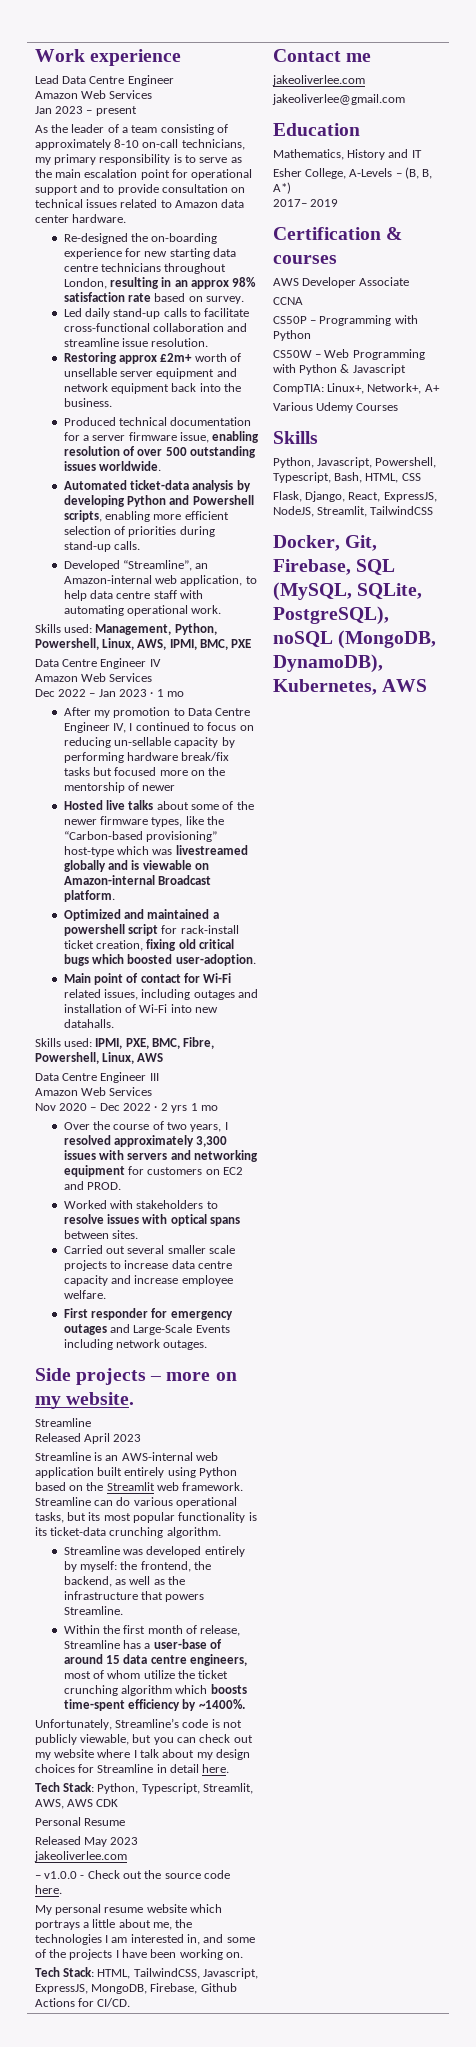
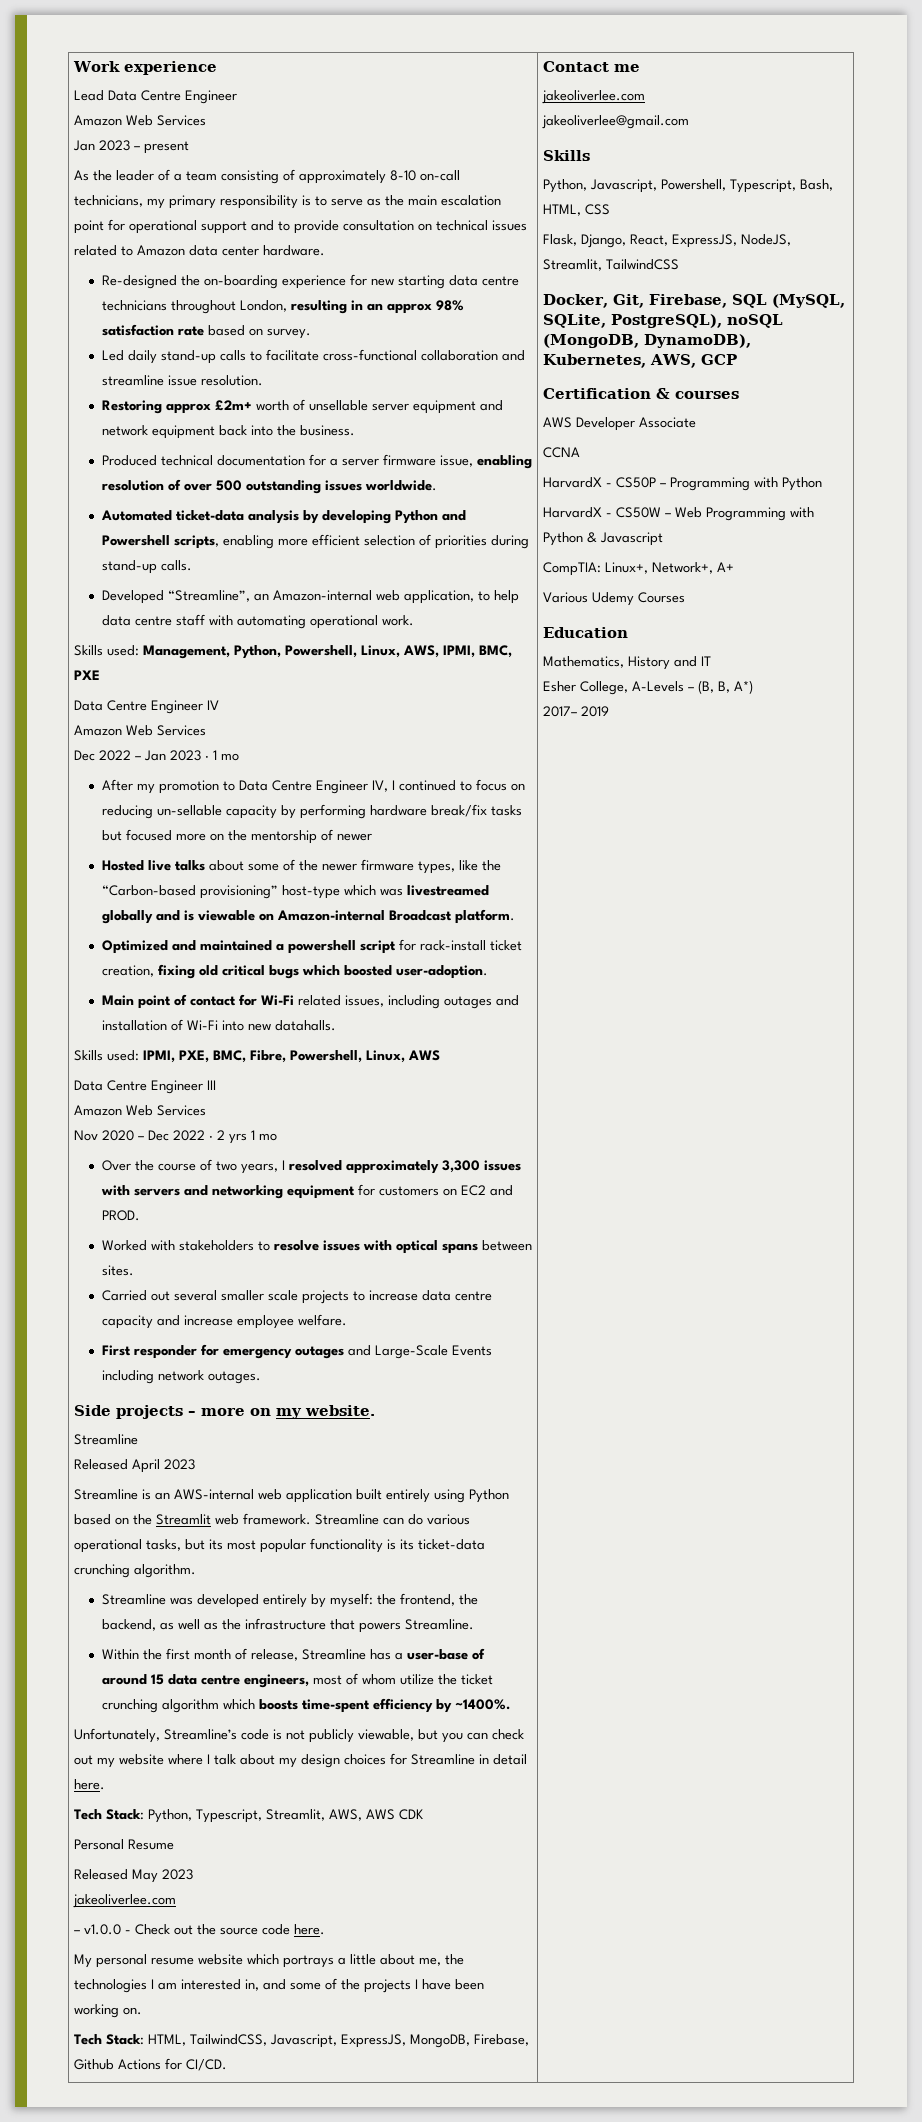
[272,123,360,136] [272,149,422,160] [272,167,433,179] [272,182,291,194] [272,199,338,207] [272,227,402,240] [272,255,337,264] [272,277,410,288] [272,297,303,305] [272,315,418,326] [272,330,311,341] [272,349,425,360] [272,364,406,375] [272,383,440,394] [272,402,399,413] // Education // Mathematics, History and IT // Esher College, A-Levels – (B, B, A*) // 2017– 2019 // Certification & courses // AWS Developer Associate // CCNA // CS50P – Programming with Python // CS50W – Web Programming with Python & Javascript // CompTIA: Linux+, Network+, A+ // Various Udemy Courses -> (690, 122) none
[381,679,427,692] AWS -> [650,354,738,368] [543,388,740,399] [543,417,697,431] [543,447,581,458] [543,477,823,491] [543,507,815,521] [543,532,664,546] [543,562,735,576] [543,592,686,606] [543,627,629,638] [543,656,712,670] [543,680,754,695] [543,706,610,717] AWS, GCP // Certification & courses // AWS Developer Associate // CCNA // HarvardX - CS50P – Programming with Python // HarvardX - CS50W – Web Programming with Python & Javascript // CompTIA: Linux+, Network+, A+ // Various Udemy Courses // Education // Mathematics, History and IT // Esher College, A-Levels – (B, B, A*) // 2017– 2019

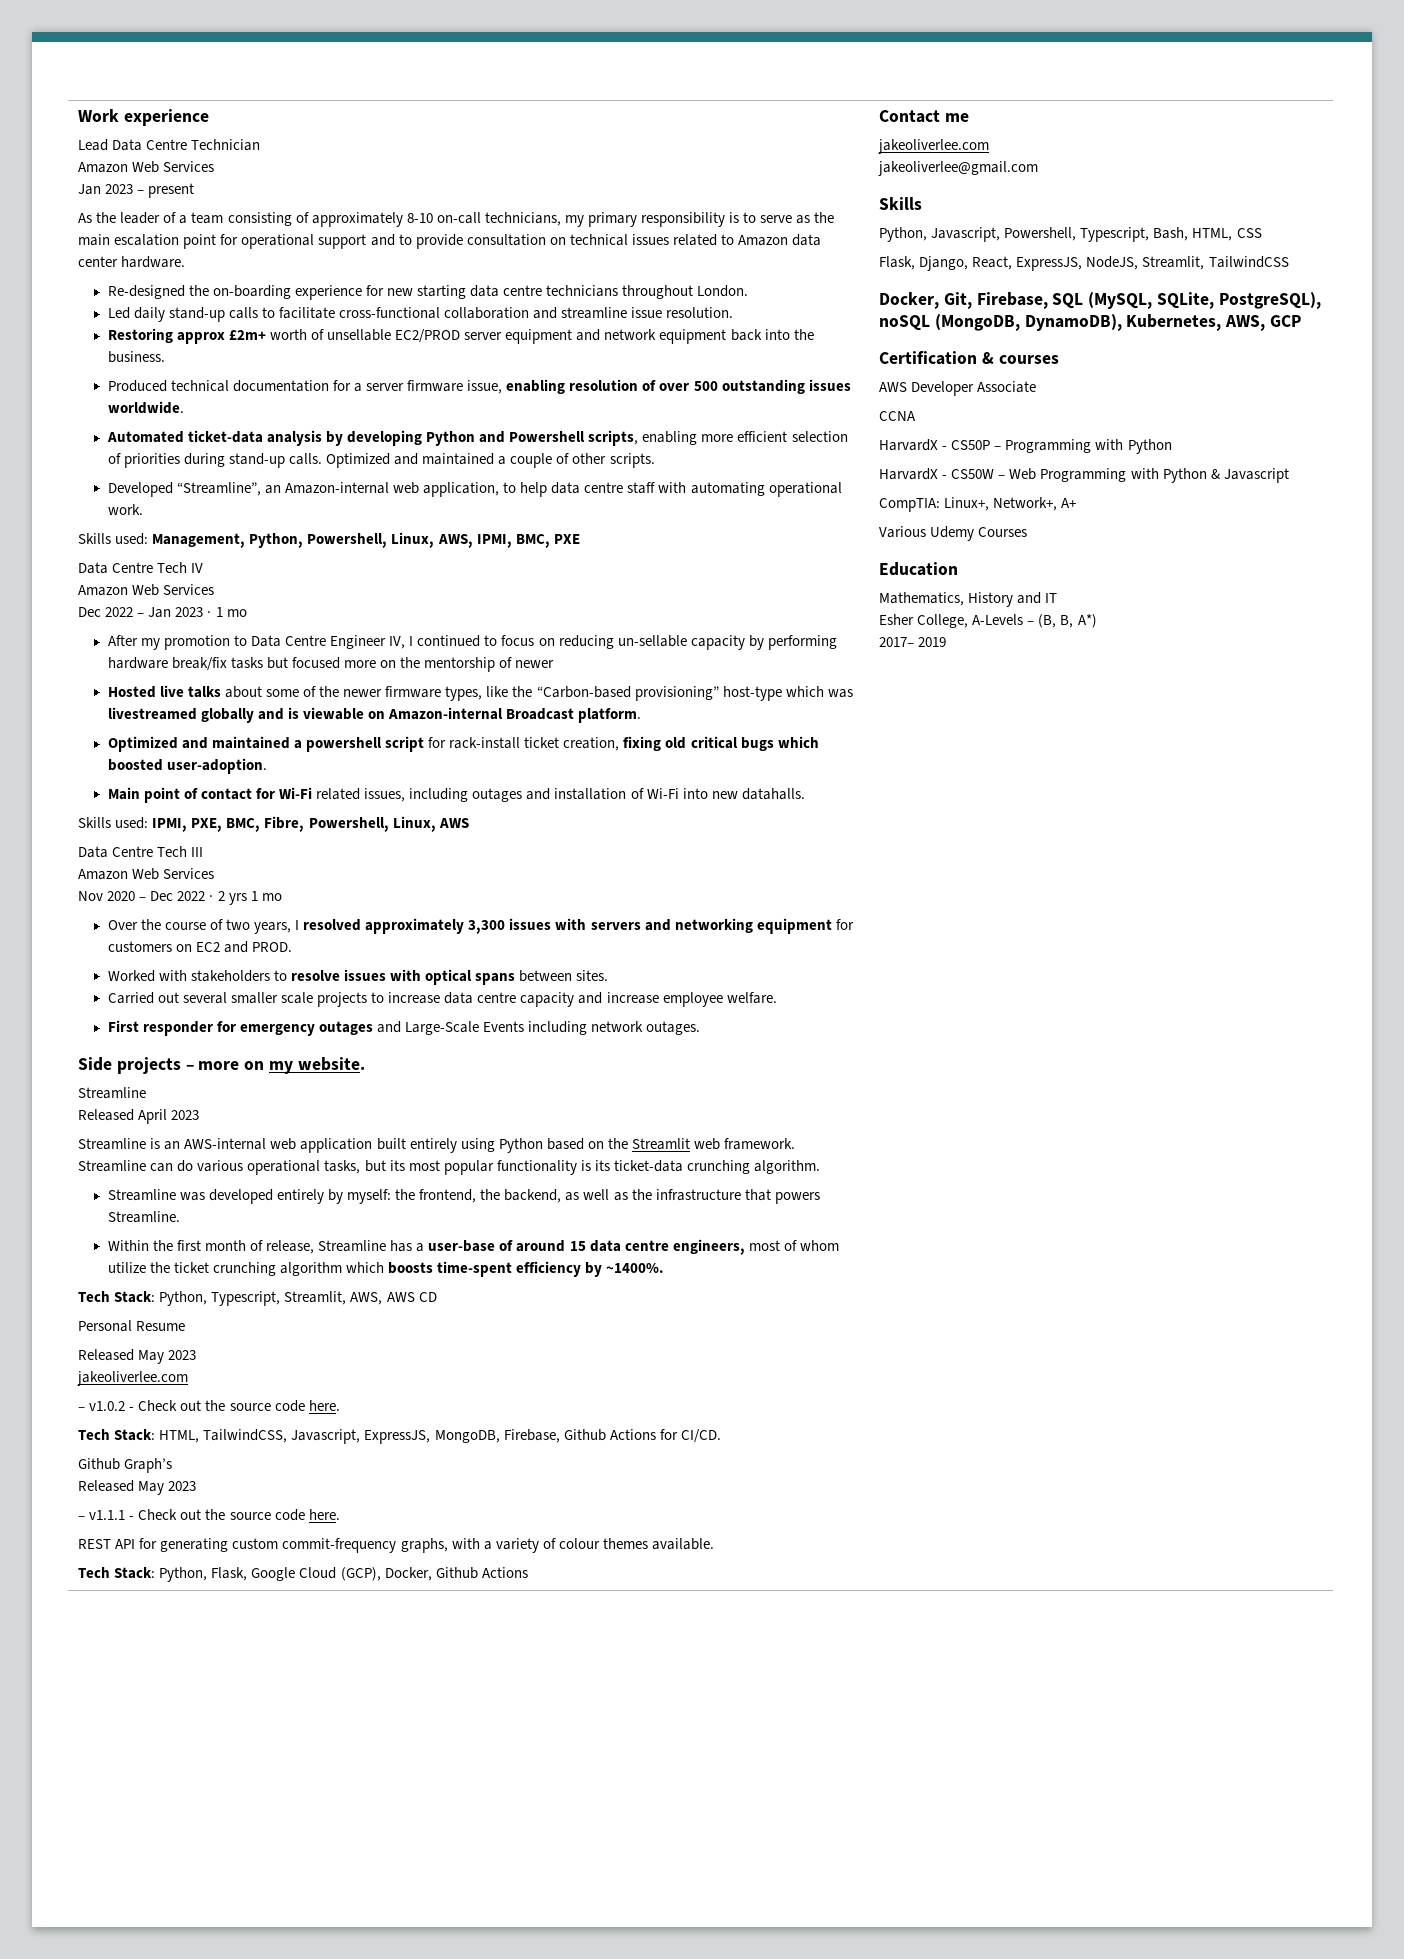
[185,90,238,104] Engineer -> [191,139,261,151] Technician
[239,300,464,314] [101,324,311,339] London, resulting in an approx 98% satisfaction rate based on survey. -> [697,285,749,297] London.
(368, 405) none -> [395,329,461,343] EC2/PROD
(192, 565) none -> [326,453,655,468] Optimized and maintained a couple of other scripts.
[151,700,204,714] Engineer -> [157,562,188,573] Tech
[151,1080,204,1094] Engineer -> [157,846,188,857] Tech
[74,1728,525,1743] [74,1753,528,1768] [74,1779,106,1790] // Unfortunately, Streamline’s code is not publicly viewable, but you can check out my website where I talk about my design choices for Streamline in detail here. -> (665, 1268) none
[399,1809,424,1820] CDK -> [418,1292,437,1302] CD
[84,1924,326,1935] [74,1954,465,1968] [74,1978,485,1993] [74,2004,143,2018] v1.0.0 - Check out the source code here. // My personal resume website which portrays a little about me, the technologies I am interested in, and some of the projects I have been working on. -> [89,1400,340,1412] v1.0.2 - Check out the source code here.
(228, 2065) none -> [78,1458,173,1473] [78,1480,197,1495] [78,1509,340,1521] [78,1538,714,1553] [78,1567,528,1582] // Github Graph’s // Released May 2023 // – v1.1.1 - Check out the source code here. // REST API for generating custom commit-frequency graphs, with a variety of colour themes available. // Tech Stack: Python, Flask, Google Cloud (GCP), Docker, Github Actions

